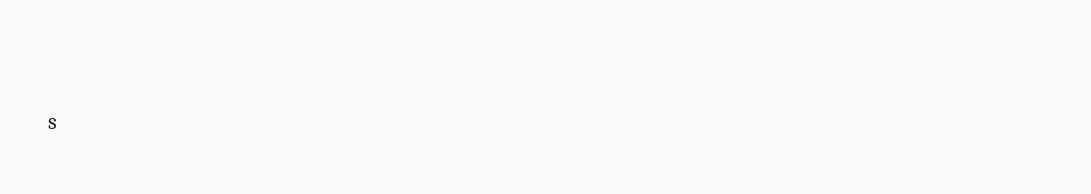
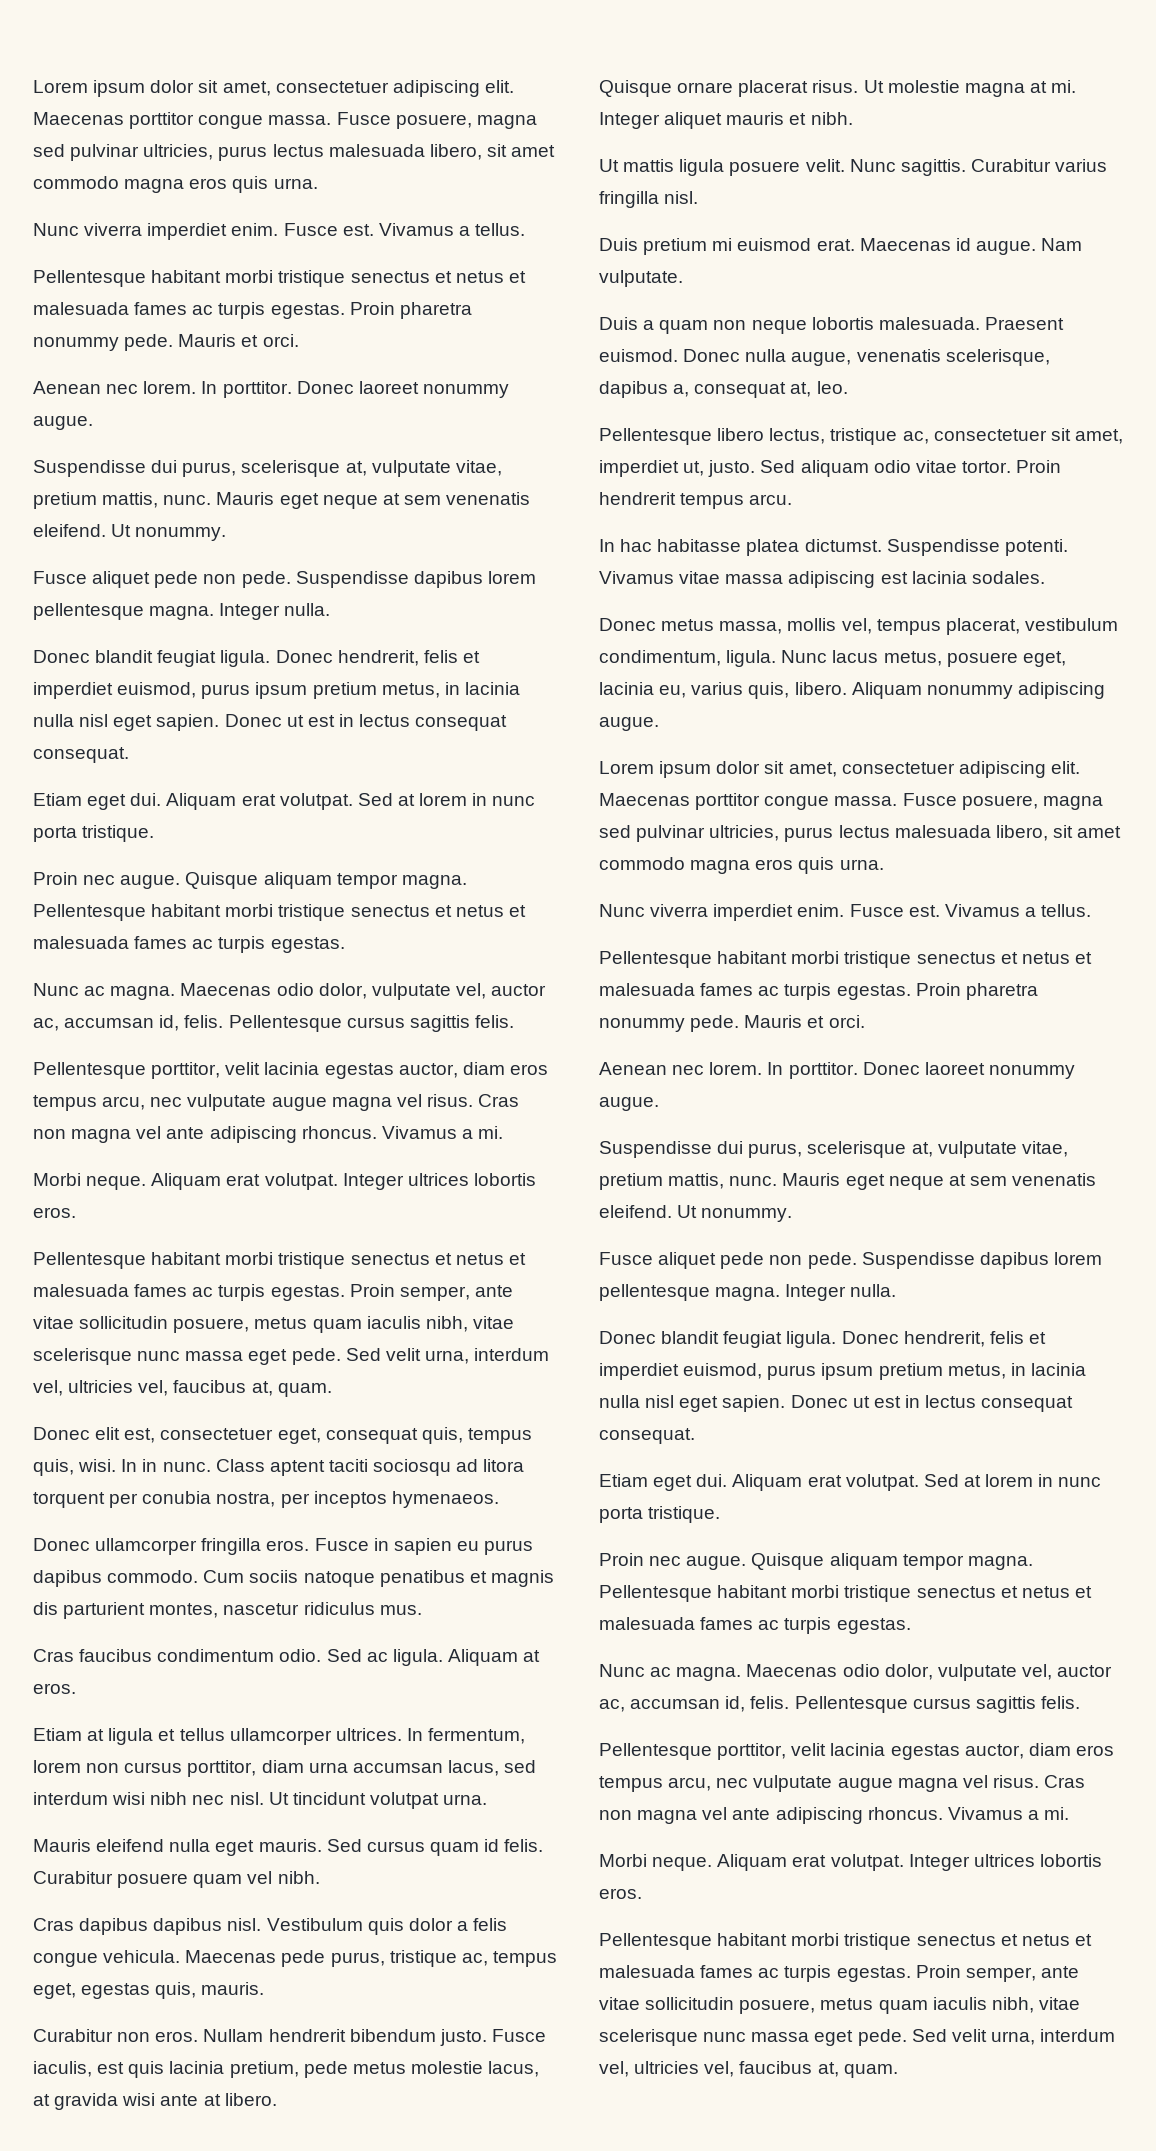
[48,118,57,129] s -> [33,80,514,97] [33,112,537,129] [33,144,556,161] [33,176,318,193] [33,223,526,240] [33,270,526,287] [33,302,472,319] [33,334,299,351] [33,381,509,398] [33,416,93,430] [33,460,502,477] [33,492,531,509] [33,524,227,541] [33,571,536,588] [33,603,331,620] [33,650,480,667] [33,682,520,699] [33,714,508,731] [33,747,129,763] [33,793,536,810] [33,825,155,842] [33,872,467,889] [33,904,526,921] [33,936,345,953] [33,983,547,1000] [33,1015,514,1032] [33,1062,548,1079] [33,1094,520,1111] [33,1126,504,1143] [33,1173,536,1190] [33,1207,76,1218] [33,1252,526,1269] [33,1284,513,1301] [33,1316,514,1333] [33,1348,550,1365] [33,1380,332,1397] [33,1427,532,1444] [33,1459,525,1476] [33,1491,499,1508] [33,1538,534,1555] [33,1570,554,1587] [33,1602,422,1619] [33,1649,541,1666] [33,1683,76,1694] [33,1728,526,1745] [33,1760,537,1777] [33,1792,488,1809] [33,1839,544,1856] [33,1871,320,1888] [33,1918,508,1935] [33,1950,557,1967] [33,1982,265,1999] [33,2029,546,2046] [33,2061,540,2078] [33,2093,277,2110] [599,80,1077,97] [599,112,853,129] [599,159,1108,176] [599,191,699,208] [599,238,1083,255] [599,270,683,287] [599,317,1064,334] [599,349,1050,366] [599,381,848,398] [599,428,1123,445] [599,460,1062,477] [599,492,793,509] [599,539,1068,556] [599,571,1045,588] [599,618,1118,635] [599,650,1066,667] [599,682,1105,699] [599,717,659,731] [599,761,1080,778] [599,793,1103,810] [599,825,1122,842] [599,857,884,874] [599,904,1092,921] [599,951,1092,968] [599,983,1038,1000] [599,1015,865,1032] [599,1062,1075,1079] [599,1097,659,1111] [599,1141,1068,1158] [599,1173,1097,1190] [599,1205,793,1222] [599,1252,1102,1269] [599,1284,897,1301] [599,1331,1046,1348] [599,1363,1086,1380] [599,1395,1074,1412] [599,1428,695,1444] [599,1474,1102,1491] [599,1506,721,1523] [599,1553,1033,1570] [599,1585,1092,1602] [599,1617,911,1634] [599,1664,1113,1681] [599,1696,1080,1713] [599,1743,1114,1760] [599,1775,1086,1792] [599,1807,1070,1824] [599,1854,1102,1871] [599,1888,642,1899] [599,1933,1092,1950] [599,1965,1079,1982] [599,1997,1080,2014] [599,2029,1116,2046] [599,2061,898,2078] Lorem ipsum dolor sit amet, consectetuer adipiscing elit. Maecenas porttitor congue massa. Fusce posuere, magna sed pulvinar ultricies, purus lectus malesuada libero, sit amet commodo magna eros quis urna. // Nunc viverra imperdiet enim. Fusce est. Vivamus a tellus. // Pellentesque habitant morbi tristique senectus et netus et malesuada fames ac turpis egestas. Proin pharetra nonummy pede. Mauris et orci. // Aenean nec lorem. In porttitor. Donec laoreet nonummy augue. // Suspendisse dui purus, scelerisque at, vulputate vitae, pretium mattis, nunc. Mauris eget neque at sem venenatis eleifend. Ut nonummy. // Fusce aliquet pede non pede. Suspendisse dapibus lorem pellentesque magna. Integer nulla. // Donec blandit feugiat ligula. Donec hendrerit, felis et imperdiet euismod, purus ipsum pretium metus, in lacinia nulla nisl eget sapien. Donec ut est in lectus consequat consequat. // Etiam eget dui. Aliquam erat volutpat. Sed at lorem in nunc porta tristique. // Proin nec augue. Quisque aliquam tempor magna. Pellentesque habitant morbi tristique senectus et netus et malesuada fames ac turpis egestas. // Nunc ac magna. Maecenas odio dolor, vulputate vel, auctor ac, accumsan id, felis. Pellentesque cursus sagittis felis. // Pellentesque porttitor, velit lacinia egestas auctor, diam eros tempus arcu, nec vulputate augue magna vel risus. Cras non magna vel ante adipiscing rhoncus. Vivamus a mi. // Morbi neque. Aliquam erat volutpat. Integer ultrices lobortis eros. // Pellentesque habitant morbi tristique senectus et netus et malesuada fames ac turpis egestas. Proin semper, ante vitae sollicitudin posuere, metus quam iaculis nibh, vitae scelerisque nunc massa eget pede. Sed velit urna, interdum vel, ultricies vel, faucibus at, quam. // Donec elit est, consectetuer eget, consequat quis, tempus quis, wisi. In in nunc. Class aptent taciti sociosqu ad litora torquent per conubia nostra, per inceptos hymenaeos. // Donec ullamcorper fringilla eros. Fusce in sapien eu purus dapibus commodo. Cum sociis natoque penatibus et magnis dis parturient montes, nascetur ridiculus mus. // Cras faucibus condimentum odio. Sed ac ligula. Aliquam at eros. // Etiam at ligula et tellus ullamcorper ultrices. In fermentum, lorem non cursus porttitor, diam urna accumsan lacus, sed interdum wisi nibh nec nisl. Ut tincidunt volutpat urna. // Mauris eleifend nulla eget mauris. Sed cursus quam id felis. Curabitur posuere quam vel nibh. // Cras dapibus dapibus nisl. Vestibulum quis dolor a felis congue vehicula. Maecenas pede purus, tristique ac, tempus eget, egestas quis, mauris. // Curabitur non eros. Nullam hendrerit bibendum justo. Fusce iaculis, est quis lacinia pretium, pede metus molestie lacus, at gravida wisi ante at libero. // Quisque ornare placerat risus. Ut molestie magna at mi. Integer aliquet mauris et nibh. // Ut mattis ligula posuere velit. Nunc sagittis. Curabitur varius fringilla nisl. // Duis pretium mi euismod erat. Maecenas id augue. Nam vulputate. // Duis a quam non neque lobortis malesuada. Praesent euismod. Donec nulla augue, venenatis scelerisque, dapibus a, consequat at, leo. // Pellentesque libero lectus, tristique ac, consectetuer sit amet, imperdiet ut, justo. Sed aliquam odio vitae tortor. Proin hendrerit tempus arcu. // In hac habitasse platea dictumst. Suspendisse potenti. Vivamus vitae massa adipiscing est lacinia sodales. // Donec metus massa, mollis vel, tempus placerat, vestibulum condimentum, ligula. Nunc lacus metus, posuere eget, lacinia eu, varius quis, libero. Aliquam nonummy adipiscing augue. // Lorem ipsum dolor sit amet, consectetuer adipiscing elit. Maecenas porttitor congue massa. Fusce posuere, magna sed pulvinar ultricies, purus lectus malesuada libero, sit amet commodo magna eros quis urna. // Nunc viverra imperdiet enim. Fusce est. Vivamus a tellus. // Pellentesque habitant morbi tristique senectus et netus et malesuada fames ac turpis egestas. Proin pharetra nonummy pede. Mauris et orci. // Aenean nec lorem. In porttitor. Donec laoreet nonummy augue. // Suspendisse dui purus, scelerisque at, vulputate vitae, pretium mattis, nunc. Mauris eget neque at sem venenatis eleifend. Ut nonummy. // Fusce aliquet pede non pede. Suspendisse dapibus lorem pellentesque magna. Integer nulla. // Donec blandit feugiat ligula. Donec hendrerit, felis et imperdiet euismod, purus ipsum pretium metus, in lacinia nulla nisl eget sapien. Donec ut est in lectus consequat consequat. // Etiam eget dui. Aliquam erat volutpat. Sed at lorem in nunc porta tristique. // Proin nec augue. Quisque aliquam tempor magna. Pellentesque habitant morbi tristique senectus et netus et malesuada fames ac turpis egestas. // Nunc ac magna. Maecenas odio dolor, vulputate vel, auctor ac, accumsan id, felis. Pellentesque cursus sagittis felis. // Pellentesque porttitor, velit lacinia egestas auctor, diam eros tempus arcu, nec vulputate augue magna vel risus. Cras non magna vel ante adipiscing rhoncus. Vivamus a mi. // Morbi neque. Aliquam erat volutpat. Integer ultrices lobortis eros. // Pellentesque habitant morbi tristique senectus et netus et malesuada fames ac turpis egestas. Proin semper, ante vitae sollicitudin posuere, metus quam iaculis nibh, vitae scelerisque nunc massa eget pede. Sed velit urna, interdum vel, ultricies vel, faucibus at, quam.

